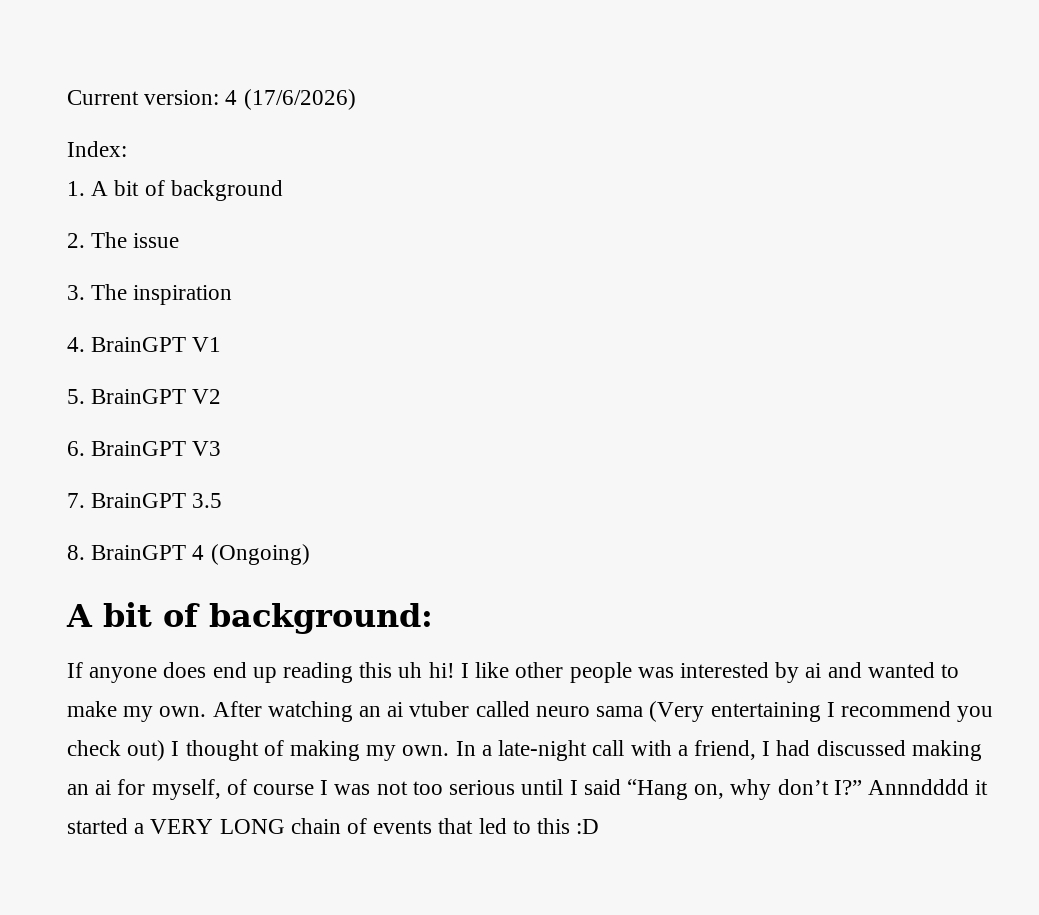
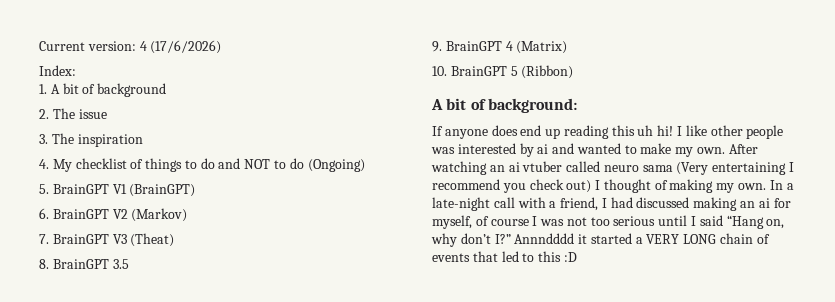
[91,337,222,352] BrainGPT V1 -> [52,158,365,172] My checklist of things to do and NOT to do (Ongoing)
[192,389,222,404] V2 -> [112,184,196,197] V1 (BrainGPT)
[192,441,222,456] V3 -> [112,208,188,222] V2 (Markov)
[192,493,223,508] 3.5 -> [112,233,175,247] V3 (Theat)
[192,544,310,565] 4 (Ongoing) -> [112,259,129,269] [432,41,568,54] [432,65,574,79] 3.5 // 9. BrainGPT 4 (Matrix) // 10. BrainGPT 5 (Ribbon)

